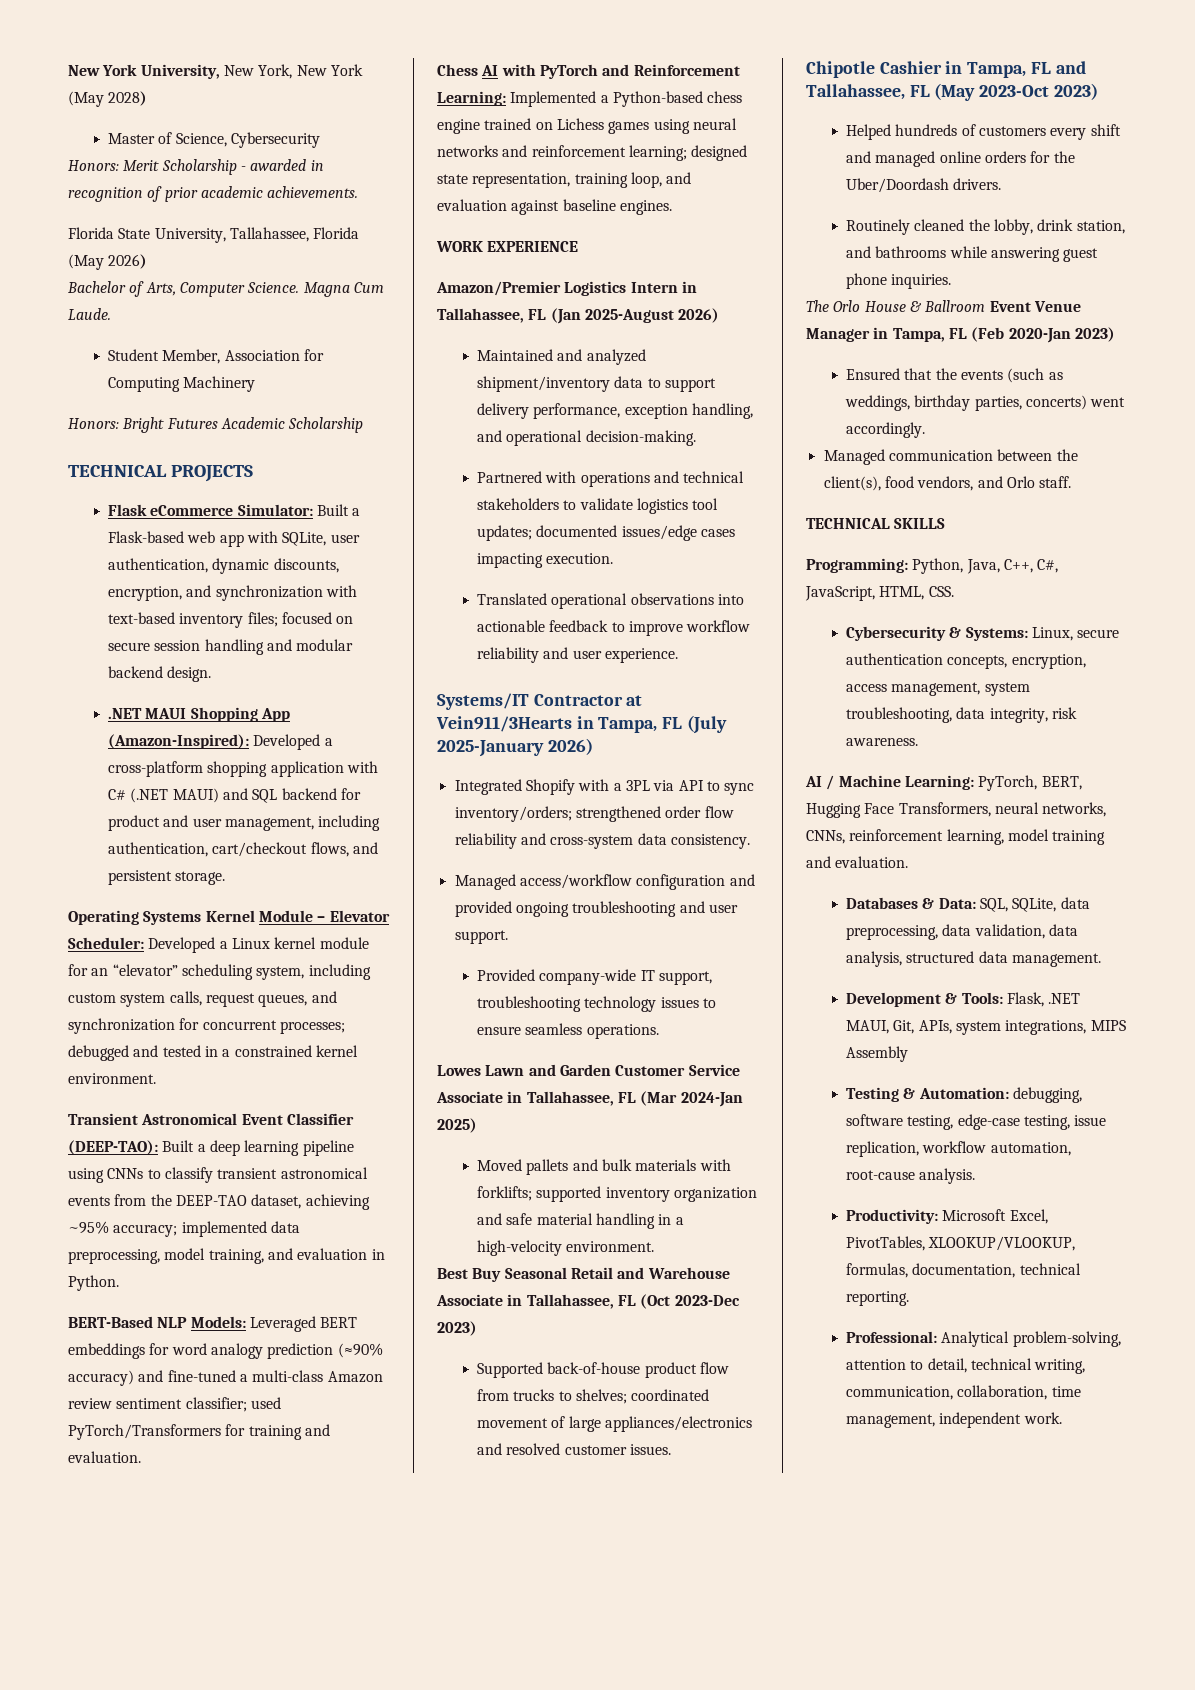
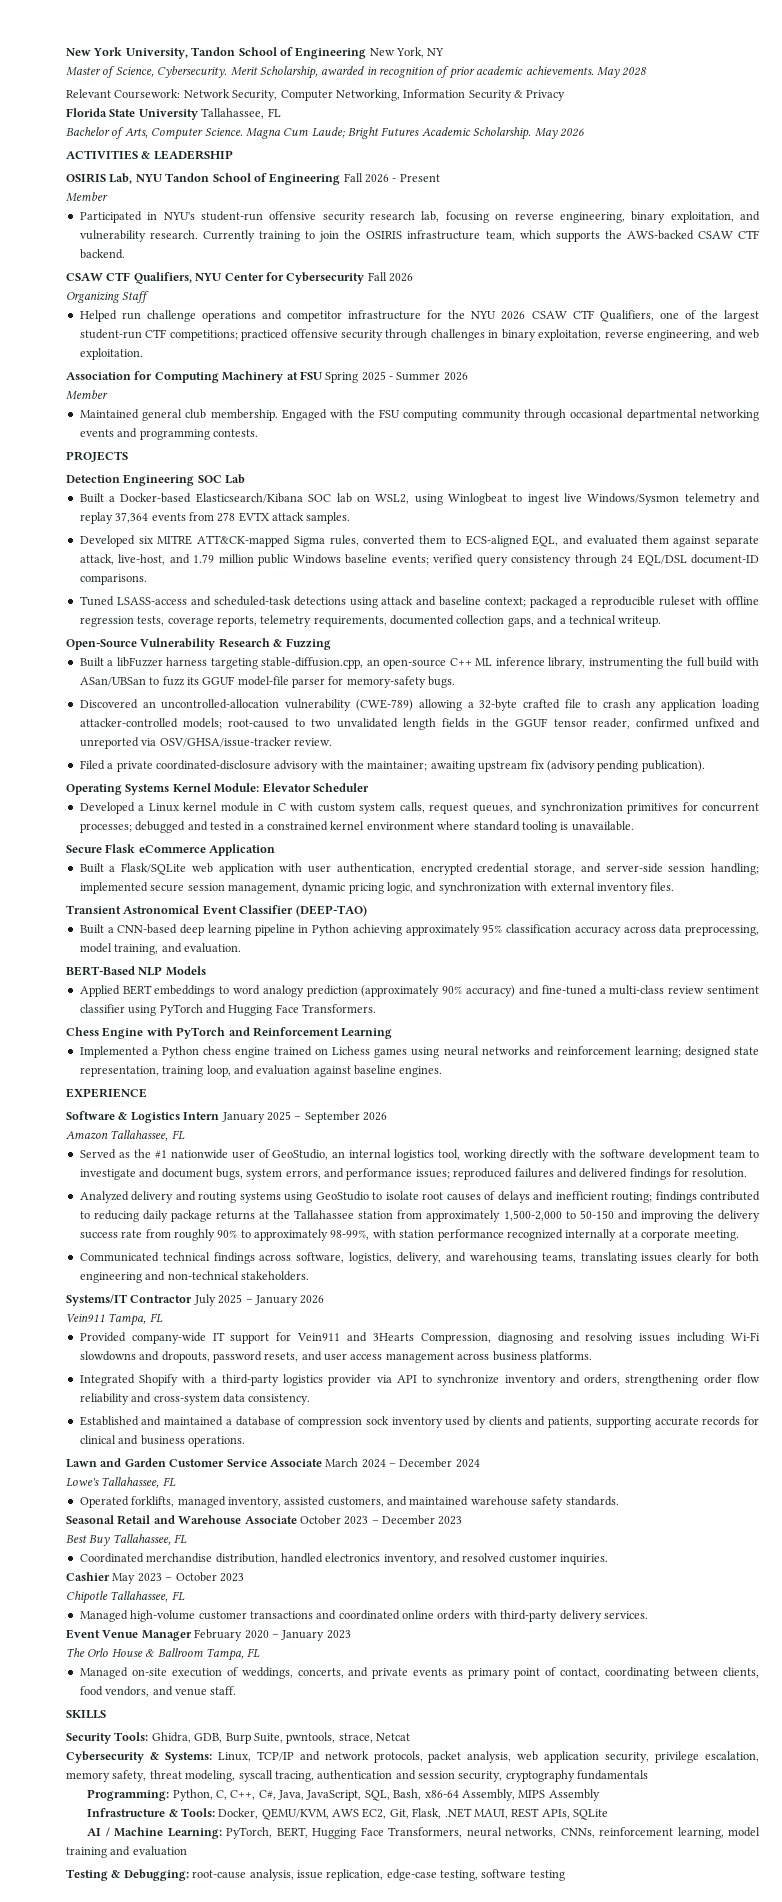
[223,64,363,79] [68,91,148,107] [108,132,321,148] [68,159,246,175] New York, New York (May 2028) // Master of Science, Cybersecurity // Honors: Merit Scholarship - -> [191,47,445,59] [66,66,318,79] Tandon School of Engineering New York, NY // Master of Science, Cybersecurity. Merit Scholarship,
[68,227,360,243] [68,254,148,270] // Florida State University, Tallahassee, Florida (May 2026) -> [596,67,648,78] [66,89,566,101] [66,108,281,120] May 2028 // Relevant Coursework: Network Security, Computer Networking, Information Security & Privacy // Florida State University Tallahassee, FL
[68,308,111,320] [108,349,325,364] [108,376,256,392] [68,417,364,433] [68,465,253,482] [108,504,361,516] [108,531,360,547] [108,558,339,574] [108,585,358,601] [108,612,354,628] [108,639,354,655] [108,666,212,682] [108,707,291,722] [108,734,333,750] [108,761,379,777] [108,788,361,803] [108,815,381,831] [108,842,379,857] [108,870,226,885] Laude. // Student Member, Association for Computing Machinery // Honors: Bright Futures Academic Scholarship // TECHNICAL PROJECTS // Flask eCommerce Simulator: Built a Flask-based web app with SQLite, user authentication, dynamic discounts, encryption, and synchronization with text-based inventory files; focused on secure session handling and modular backend design. // .NET MAUI Shopping App (Amazon-Inspired): Developed a cross-platform shopping application with C# (.NET MAUI) and SQL backend for product and user management, including authentication, cart/checkout flows, and persistent storage. -> [311,127,584,140] [66,150,233,160] [66,173,440,185] [66,192,108,202] [79,211,760,223] [79,230,759,242] [79,249,125,259] [66,272,413,284] [66,291,150,303] [79,310,760,322] [79,329,759,341] [79,348,143,360] [66,371,468,383] [66,390,108,400] [79,409,760,421] [79,428,258,440] [66,451,128,462] [66,474,246,486] [79,493,761,505] [79,512,351,524] [79,535,759,547] [79,554,760,566] [79,574,147,585] [79,596,760,608] [79,615,662,627] [66,638,331,650] [79,657,759,669] [79,676,456,688] [79,699,760,711] [79,718,761,730] [79,737,332,749] [79,760,705,772] Laude; Bright Futures Academic Scholarship. May 2026 // ACTIVITIES & LEADERSHIP // OSIRIS Lab, NYU Tandon School of Engineering Fall 2026 - Present // Member // Participated in NYU's student-run offensive security research lab, focusing on reverse engineering, binary exploitation, and vulnerability research. Currently training to join the OSIRIS infrastructure team, which supports the AWS-backed CSAW CTF backend. // CSAW CTF Qualifiers, NYU Center for Cybersecurity Fall 2026 // Organizing Staff // Helped run challenge operations and competitor infrastructure for the NYU 2026 CSAW CTF Qualifiers, one of the largest student-run CTF competitions; practiced offensive security through challenges in binary exploitation, reverse engineering, and web exploitation. // Association for Computing Machinery at FSU Spring 2025 - Summer 2026 // Member // Maintained general club membership. Engaged with the FSU computing community through occasional departmental networking events and programming contests. // PROJECTS // Detection Engineering SOC Lab // Built a Docker-based Elasticsearch/Kibana SOC lab on WSL2, using Winlogbeat to ingest live Windows/Sysmon telemetry and replay 37,364 events from 278 EVTX attack samples. // Developed six MITRE ATT&CK-mapped Sigma rules, converted them to ECS-aligned EQL, and evaluated them against separate attack, live-host, and 1.79 million public Windows baseline events; verified query consistency through 24 EQL/DSL document-ID comparisons. // Tuned LSASS-access and scheduled-task detections using attack and baseline context; packaged a reproducible ruleset with offline regression tests, coverage reports, telemetry requirements, documented collection gaps, and a technical writeup. // Open-Source Vulnerability Research & Fuzzing // Built a libFuzzer harness targeting stable-diffusion.cpp, an open-source C++ ML inference library, instrumenting the full build with ASan/UBSan to fuzz its GGUF model-file parser for memory-safety bugs. // Discovered an uncontrolled-allocation vulnerability (CWE-789) allowing a 32-byte crafted file to crash any application loading attacker-controlled models; root-caused to two unvalidated length fields in the GGUF tensor reader, confirmed unfixed and unreported via OSV/GHSA/issue-tracker review. // Filed a private coordinated-disclosure advisory with the maintainer; awaiting upstream fix (advisory pending publication).
[258,910,390,922] [68,937,144,949] Module – Elevator Scheduler: -> [214,783,369,793] Module: Elevator Scheduler //
[68,964,371,980] for an “elevator” scheduling system, including -> [263,802,314,811] in C with
(175, 1026) none -> [627,803,679,814] primitives
[68,1073,156,1084] environment. -> [366,821,634,833] [66,844,276,856] [79,863,759,875] [79,882,675,894] environment where standard tooling is unavailable. // Secure Flask eCommerce Application // Built a Flask/SQLite web application with user authentication, encrypted credential storage, and server-side session handling; implemented secure session management, dynamic pricing logic, and synchronization with external inventory files.
[68,1140,206,1155] (DEEP-TAO): Built a -> [295,905,367,917] [79,924,178,934] (DEEP-TAO) // Built a CNN-based
[68,1167,368,1183] [68,1194,370,1210] [68,1221,267,1237] using CNNs to classify transient astronomical events from the DEEP-TAO dataset, achieving ~95% accuracy; implemented -> [298,924,656,936] in Python achieving approximately 95% classification accuracy across
[297,1248,385,1260] [68,1275,119,1291] evaluation in Python. -> [183,943,241,953] evaluation.
[190,1316,316,1332] Models: Leveraged -> [165,966,206,976] [79,985,120,997] Models // Applied
[149,1343,170,1355] for -> [219,986,230,994] to
[337,1343,383,1358] (≈90% -> [361,985,463,997] (approximately 90%
[327,1371,383,1383] Amazon -> (665, 990) none
[185,1397,281,1412] [68,1424,330,1440] [68,1451,141,1463] classifier; used PyTorch/Transformers for training and evaluation. -> [79,1004,376,1016] classifier using PyTorch and Hugging Face Transformers.
[481,65,499,76] AI -> [102,1027,144,1039] Engine
[437,91,506,106] Learning: -> [341,1028,393,1039] Learning //
[612,91,703,107] Python-based -> [161,1046,199,1058] Python
[436,241,483,252] WORK -> (443, 1071) none
[436,281,697,296] [437,308,720,324] [477,349,646,365] [477,376,717,392] [477,403,754,419] [477,430,696,446] [477,471,745,487] [477,498,719,514] [477,525,736,541] [477,553,614,568] [477,593,745,609] [477,620,751,636] [477,647,679,663] [437,693,643,710] [436,715,727,734] [437,738,593,757] [454,779,755,795] [454,806,661,822] Amazon/Premier Logistics Intern in Tallahassee, FL (Jan 2025-August 2026) // Maintained and analyzed shipment/inventory data to support delivery performance, exception handling, and operational decision-making. // Partnered with operations and technical stakeholders to validate logistics tool updates; documented issues/edge cases impacting execution. // Translated operational observations into actionable feedback to improve workflow reliability and user experience. // Systems/IT Contractor at Vein911/3Hearts in Tampa, FL (July 2025-January 2026) // Integrated Shopify with a 3PL via API to sync inventory/orders; strengthened -> [66,1111,387,1123] [66,1130,185,1141] [79,1149,760,1161] [79,1168,748,1180] [79,1191,761,1203] [79,1210,761,1222] [79,1229,739,1241] [79,1252,759,1264] [79,1271,309,1283] [66,1294,325,1306] [66,1313,163,1326] [79,1332,760,1344] [79,1351,592,1363] [79,1374,699,1386] Software & Logistics Intern January 2025 – September 2026 // Amazon Tallahassee, FL // Served as the #1 nationwide user of GeoStudio, an internal logistics tool, working directly with the software development team to investigate and document bugs, system errors, and performance issues; reproduced failures and delivered findings for resolution. // Analyzed delivery and routing systems using GeoStudio to isolate root causes of delays and inefficient routing; findings contributed to reducing daily package returns at the Tallahassee station from approximately 1,500-2,000 to 50-150 and improving the delivery success rate from roughly 90% to approximately 98-99%, with station performance recognized internally at a corporate meeting. // Communicated technical findings across software, logistics, delivery, and warehousing teams, translating issues clearly for both engineering and non-technical stakeholders. // Systems/IT Contractor July 2025 – January 2026 // Vein911 Tampa, FL // Provided company-wide IT support for Vein911 and 3Hearts Compression, diagnosing and resolving issues including Wi-Fi slowdowns and dropouts, password resets, and user access management across business platforms. // Integrated Shopify with a third-party logistics provider via API to synchronize inventory and orders, strengthening
[454,874,755,890] [454,901,738,917] [454,930,508,944] [477,969,713,985] [477,996,717,1012] [477,1023,583,1035] Managed access/workflow configuration and provided ongoing troubleshooting and user support. // Provided company-wide IT support, troubleshooting technology issues to ensure seamless -> [79,1416,760,1428] [79,1435,185,1445] Established and maintained a database of compression sock inventory used by clients and patients, supporting accurate records for clinical and business
[437,1065,481,1076] Lowes -> (245, 1441) none
[507,1091,743,1107] [437,1118,477,1133] [477,1159,731,1175] [477,1186,758,1202] [477,1213,684,1229] [477,1240,655,1256] [437,1268,502,1282] in Tallahassee, FL (Mar 2024-Jan 2025) // Moved pallets and bulk materials with forklifts; supported inventory organization and safe material handling in a high-velocity environment. // Best Buy -> [325,1458,480,1468] [66,1477,176,1488] [79,1496,619,1508] March 2024 – December 2024 // Lowe's Tallahassee, FL // Operated forklifts, managed inventory, assisted customers, and maintained warehouse safety standards. //
[507,1294,740,1309] [437,1321,477,1336] [477,1362,730,1378] [477,1389,710,1404] [477,1416,753,1432] [477,1443,672,1455] [806,61,1086,78] [806,83,1098,101] [846,124,1121,140] [846,151,1075,167] [846,178,1002,193] [846,219,1125,235] [846,246,1099,262] [846,273,952,289] in Tallahassee, FL (Oct 2023-Dec 2023) // Supported back-of-house product flow from trucks to shelves; coordinated movement of large appliances/electronics and resolved customer issues. // Chipotle Cashier in Tampa, FL and Tallahassee, FL (May 2023-Oct 2023) // Helped hundreds of customers every shift and managed online orders for the Uber/Doordash drivers. // Routinely cleaned the lobby, drink station, and bathrooms while answering guest phone inquiries. -> [299,1515,463,1525] [66,1534,188,1546] [79,1553,609,1565] [66,1572,244,1584] [66,1591,185,1604] [79,1610,648,1622] [66,1629,351,1641] October 2023 – December 2023 // Best Buy Tallahassee, FL // Coordinated merchandise distribution, handled electronics inventory, and resolved customer inquiries. // Cashier May 2023 – October 2023 // Chipotle Tallahassee, FL // Managed high-volume customer transactions and coordinated online orders with third-party delivery services. // Event Venue Manager February 2020 – January 2023
[989,301,1081,312] [806,327,1115,343] [846,368,1063,383] [845,395,1126,411] [846,422,926,438] [823,449,1078,465] [823,476,881,491] Event Venue Manager in Tampa, FL (Feb 2020-Jan 2023) // Ensured that the events (such as weddings, birthday parties, concerts) went accordingly. // Managed communication between the client(s), -> [205,1648,261,1661] [79,1667,759,1679] Tampa, FL // Managed on-site execution of weddings, concerts, and private events as primary point of contact, coordinating between clients,
[1006,476,1035,488] Orlo -> [174,1688,207,1696] venue
[806,518,890,529] TECHNICAL -> (237, 1690) none
[806,558,1059,574] [805,586,954,601] [846,626,1120,641] [846,653,1086,669] [846,682,1030,696] [846,707,1078,723] [846,738,919,746] Programming: Python, Java, C++, C#, JavaScript, HTML, CSS. // Cybersecurity & Systems: Linux, secure authentication concepts, encryption, access management, system troubleshooting, data integrity, risk awareness. -> [66,1732,410,1744] [66,1751,760,1763] [66,1770,649,1782] [87,1789,600,1801] [87,1808,609,1820] Security Tools: Ghidra, GDB, Burp Suite, pwntools, strace, Netcat // Cybersecurity & Systems: Linux, TCP/IP and network protocols, packet analysis, web application security, privilege escalation, memory safety, threat modeling, syscall tracing, authentication and session security, cryptography fundamentals // Programming: Python, C, C++, C#, Java, JavaScript, SQL, Bash, x86-64 Assembly, MIPS Assembly // Infrastructure & Tools: Docker, QEMU/KVM, AWS EC2, Git, Flask, .NET MAUI, REST APIs, SQLite
[835,856,909,868] [846,897,1090,912] [846,924,1079,940] [846,951,1102,967] [846,992,1081,1007] [846,1020,1126,1035] [846,1046,909,1062] [846,1087,1083,1103] [846,1114,1107,1130] [846,1141,1071,1157] [846,1168,976,1184] [846,1209,1048,1224] [846,1236,1076,1251] [846,1263,1081,1278] [846,1291,910,1306] [846,1331,1121,1347] [846,1358,1086,1374] [846,1385,1081,1400] [846,1412,1062,1428] evaluation. // Databases & Data: SQL, SQLite, data preprocessing, data validation, data analysis, structured data management. // Development & Tools: Flask, .NET MAUI, Git, APIs, system integrations, MIPS Assembly // Testing & Automation: debugging, software testing, edge-case testing, issue replication, workflow automation, root-cause analysis. // Productivity: Microsoft Excel, PivotTables, XLOOKUP/VLOOKUP, formulas, documentation, technical reporting. // Professional: Analytical problem-solving, attention to detail, technical writing, communication, collaboration, time management, independent work. -> [132,1846,187,1856] [66,1869,565,1881] evaluation // Testing & Debugging: root-cause analysis, issue replication, edge-case testing, software testing

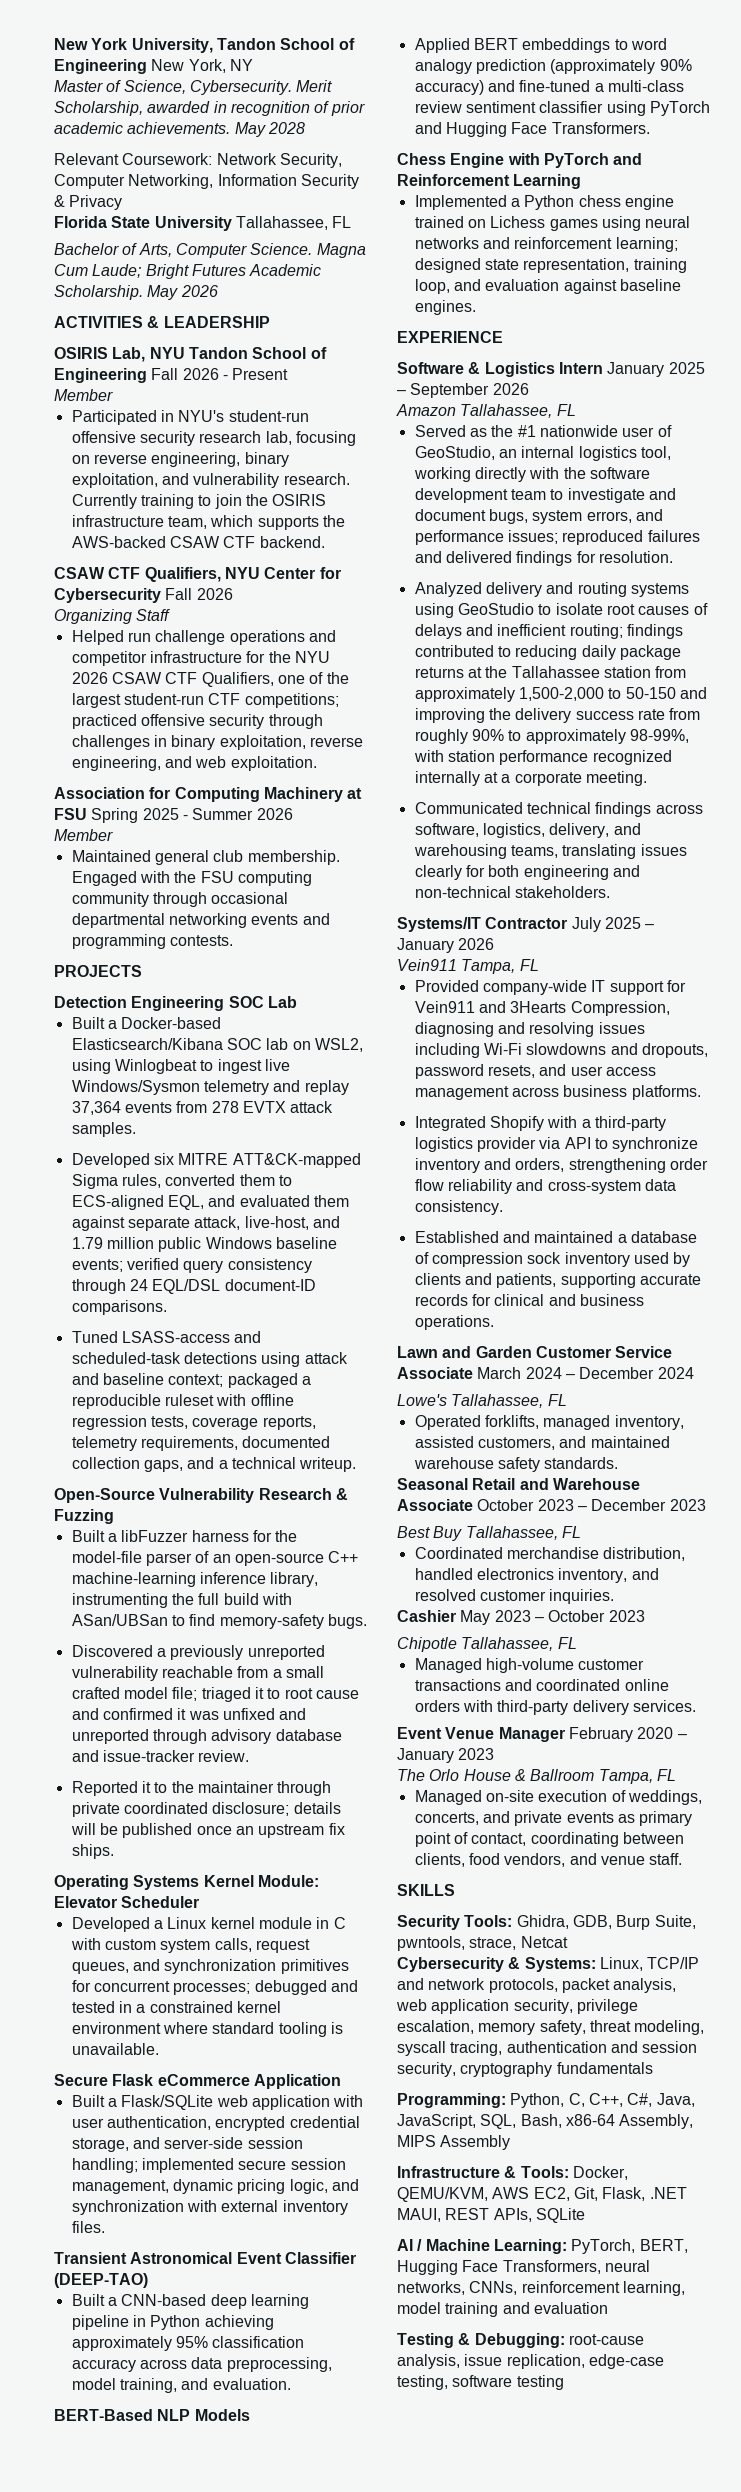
[210,657,364,669] targeting stable-diffusion.cpp, -> [252,1530,298,1542] [71,1551,210,1566] for the model-file parser of
[475,658,493,666] ML -> [71,1572,196,1587] machine-learning
[162,676,456,688] [79,699,760,711] [79,718,761,730] [79,737,332,749] [79,760,705,772] fuzz its GGUF model-file parser for memory-safety bugs. // Discovered an uncontrolled-allocation vulnerability (CWE-789) allowing a 32-byte crafted file to crash any application loading attacker-controlled models; root-caused to two unvalidated length fields in the GGUF tensor reader, confirmed unfixed and unreported via OSV/GHSA/issue-tracker review. // Filed a private coordinated-disclosure advisory with the maintainer; awaiting upstream fix (advisory pending publication). -> [189,1614,367,1629] [71,1645,325,1660] [71,1666,324,1681] [71,1687,359,1702] [71,1708,307,1720] [71,1729,342,1744] [71,1750,250,1762] [71,1781,332,1796] [71,1802,341,1817] [70,1823,345,1838] [71,1844,114,1859] find memory-safety bugs. // Discovered a previously unreported vulnerability reachable from a small crafted model file; triaged it to root cause and confirmed it was unfixed and unreported through advisory database and issue-tracker review. // Reported it to the maintainer through private coordinated disclosure; details will be published once an upstream fix ships.

